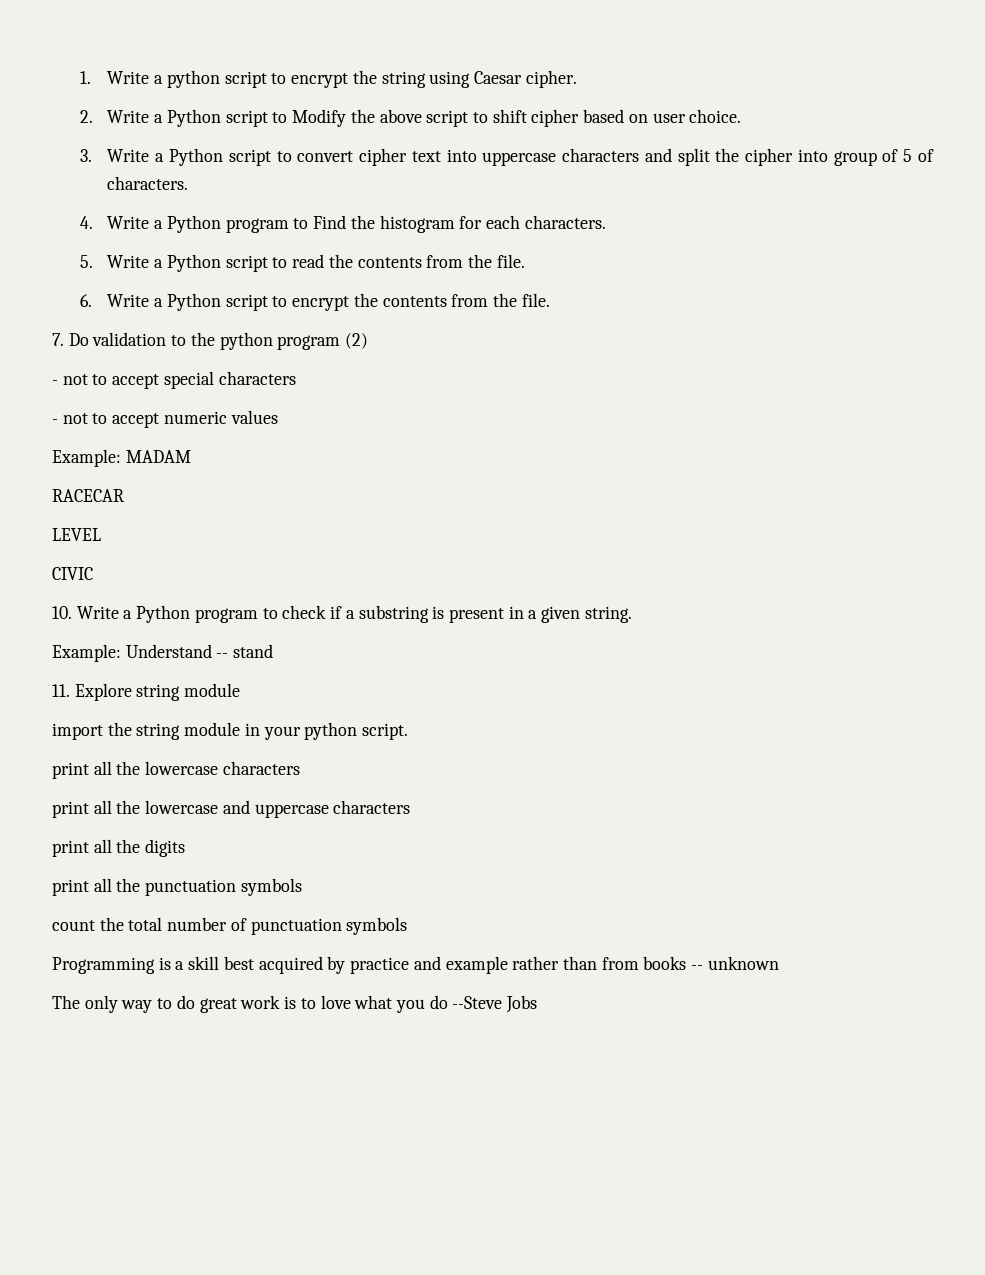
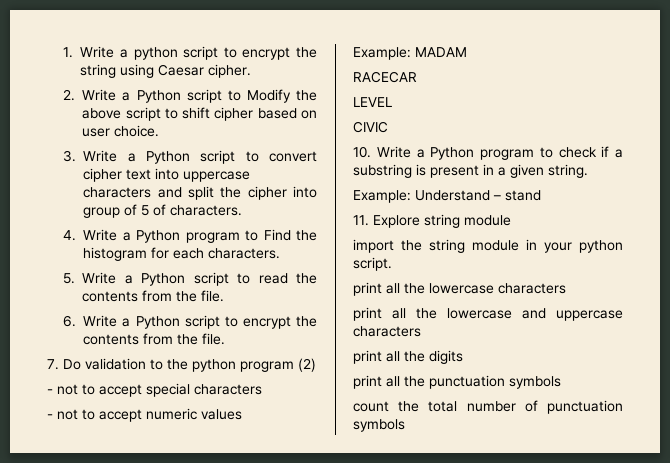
[216,653,229,658] -- -> [493,195,501,200] –
[52,956,779,974] [52,995,538,1013] // Programming is a skill best acquired by practice and example rather than from books -- unknown // The only way to do great work is to love what you do --Steve Jobs -> (405, 425) none

